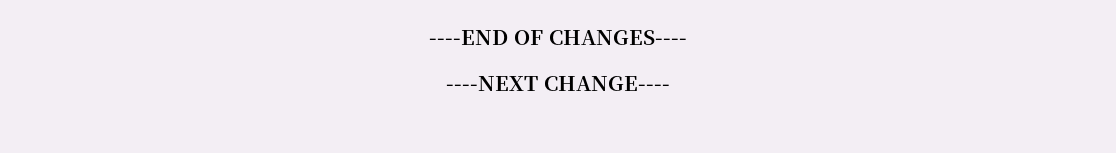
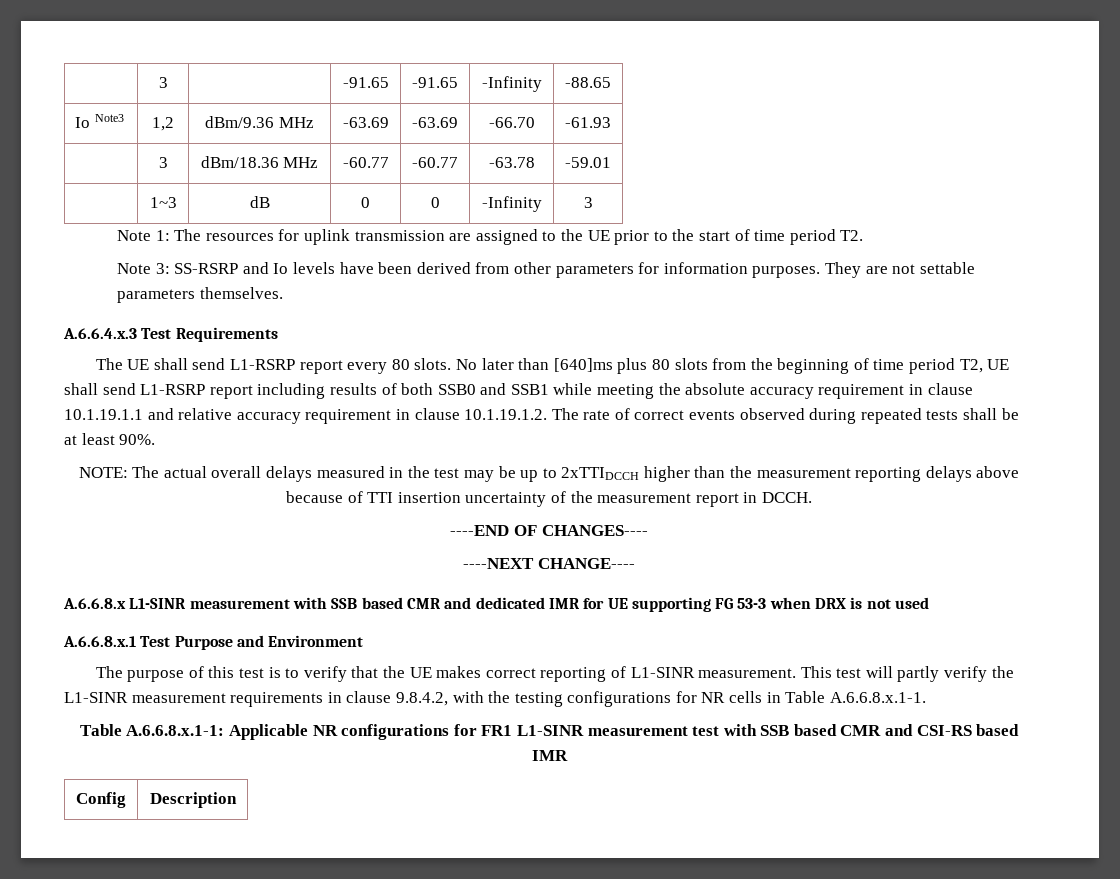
(429, 37) none -> [158,77,168,88] [342,77,389,88] [412,77,458,88] [481,76,542,92] [565,77,611,88] [75,114,124,128] [152,117,174,131] [205,116,314,128] [342,117,389,128] [412,117,458,128] [488,117,535,128] [565,117,611,128] [158,157,168,168] [200,156,319,168] [342,157,389,168] [412,157,458,168] [488,157,535,168] [565,157,611,168] [149,197,177,208] [249,196,270,208] [361,197,370,208] [430,197,440,208] [481,196,542,212] [583,197,593,208] [117,229,864,245] [117,262,975,278] [117,287,283,303] [63,327,278,342] [95,358,1010,374] [64,383,973,399] [64,408,1019,424] [64,433,156,445] [78,466,1020,482] [286,491,812,507] | 3 | | -91.65 | -91.65 | -Infinity | -88.65 // Io Note3 | 1,2 | dBm/9.36 MHz | -63.69 | -63.69 | -66.70 | -61.93 // | 3 | dBm/18.36 MHz | -60.77 | -60.77 | -63.78 | -59.01 // | 1~3 | dB | 0 | 0 | -Infinity | 3 // Note 1: The resources for uplink transmission are assigned to the UE prior to the start of time period T2. // Note 3: SS-RSRP and Io levels have been derived from other parameters for information purposes. They are not settable parameters themselves. // A.6.6.4.x.3 Test Requirements // The UE shall send L1-RSRP report every 80 slots. No later than [640]ms plus 80 slots from the beginning of time period T2, UE shall send L1-RSRP report including results of both SSB0 and SSB1 while meeting the absolute accuracy requirement in clause 10.1.19.1.1 and relative accuracy requirement in clause 10.1.19.1.2. The rate of correct events observed during repeated tests shall be at least 90%. // NOTE: The actual overall delays measured in the test may be up to 2xTTIDCCH higher than the measurement reporting delays above because of TTI insertion uncertainty of the measurement report in DCCH. //
(670, 83) none -> [63,597,930,612] [63,635,364,650] [95,666,1014,682] [64,691,926,707] [79,724,1020,740] [531,750,568,761] [76,792,126,808] [149,792,237,808] // A.6.6.8.x L1-SINR measurement with SSB based CMR and dedicated IMR for UE supporting FG 53-3 when DRX is not used // A.6.6.8.x.1 Test Purpose and Environment // The purpose of this test is to verify that the UE makes correct reporting of L1-SINR measurement. This test will partly verify the L1-SINR measurement requirements in clause 9.8.4.2, with the testing configurations for NR cells in Table A.6.6.8.x.1-1. // Table A.6.6.8.x.1-1: Applicable NR configurations for FR1 L1-SINR measurement test with SSB based CMR and CSI-RS based IMR // Config | Description

